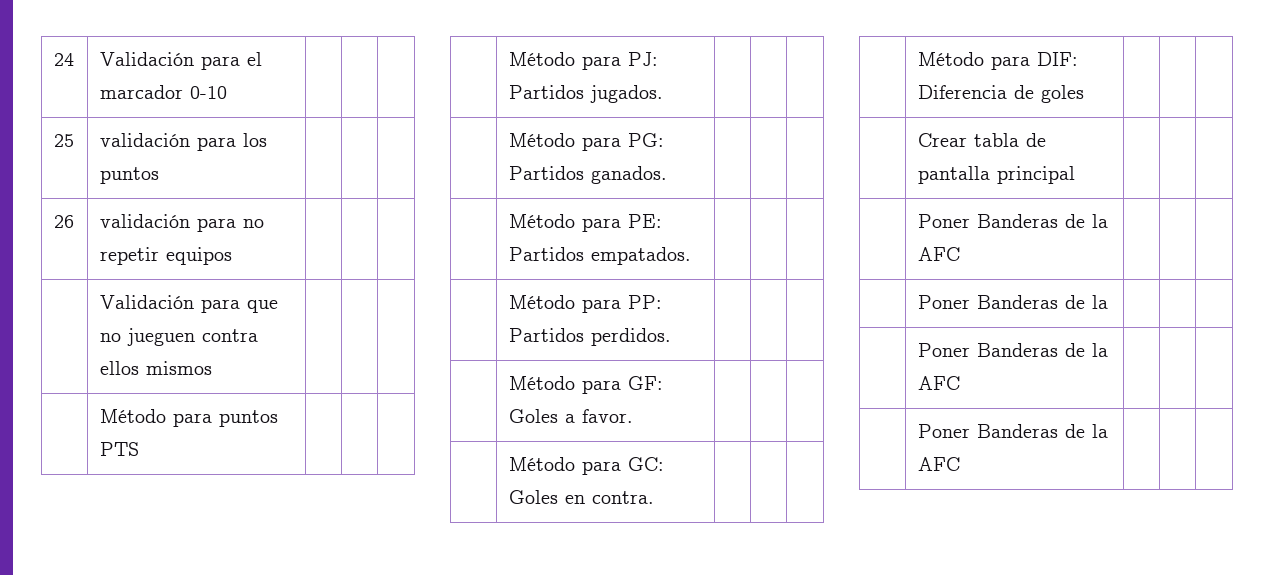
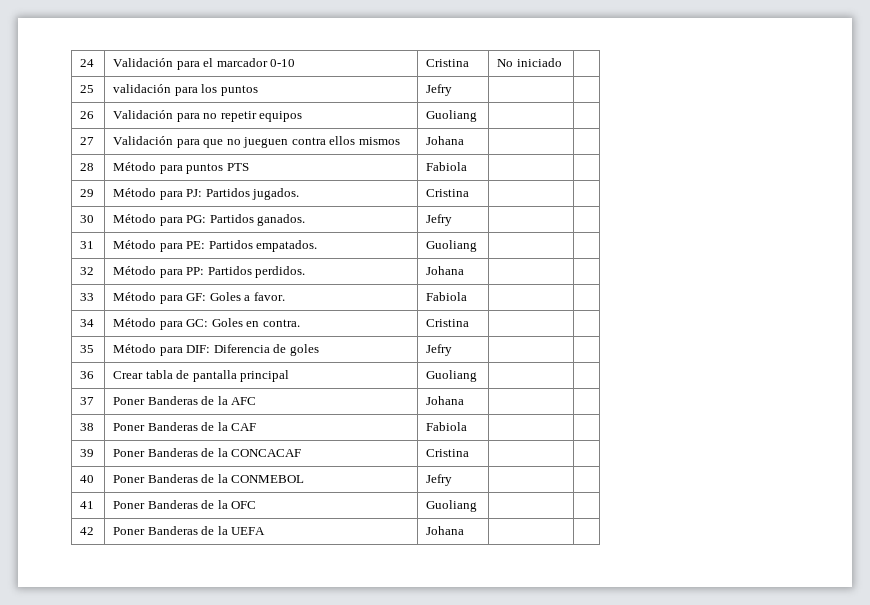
(227, 92) | -> [426,59,470,67] [497,58,562,67] Cristina | No iniciado
(159, 175) none -> [426,84,453,96] Jefry
[99,214,190,228] validación -> [113,110,174,119] Validación
(232, 256) | | // -> [426,110,478,122] [80,137,95,145] Guoliang | | // 27
(212, 368) | | // -> [426,136,465,145] [80,163,95,171] Johana | | // 28
(139, 449) | | // -> [426,162,468,171] [80,189,95,197] Fabiola | | // 29
(663, 94) | | // -> [426,189,470,197] [80,215,95,223] Cristina | | // 30
(667, 175) | | // -> [426,214,453,226] [80,241,95,249] Jefry | | // 31
(691, 256) | | // -> [426,240,478,252] [80,267,95,275] Guoliang | | // 32
(671, 337) | | // -> [426,266,465,275] [80,293,95,301] Johana | | // 33
(633, 416) | | // -> [426,292,468,301] [80,319,95,327] Fabiola | | // 34
(654, 497) | | // -> [426,319,470,327] [80,345,95,353] Cristina | | // 35
(1084, 94) | | // -> [426,344,453,356] [80,371,95,379] Jefry | | // 36
[917,214,1108,228] [917,247,960,261] [917,295,1108,309] [917,343,1108,357] [917,376,960,390] [917,424,1108,438] [917,457,960,471] | | // | Poner Banderas de la AFC | | | // | Poner Banderas de la | | | // | Poner Banderas de la AFC | | | // | Poner Banderas de la AFC | -> [426,370,478,382] [80,397,95,405] [113,396,257,405] [426,396,465,405] [80,423,95,431] [113,422,257,431] [426,422,468,431] [80,449,95,457] [113,448,302,457] [426,449,470,457] [80,475,95,483] [113,474,305,483] [426,474,453,486] [80,501,95,509] [113,500,257,509] [426,500,478,512] [80,527,95,535] [113,526,266,535] [426,526,465,535] Guoliang | | // 37 | Poner Banderas de la AFC | Johana | | // 38 | Poner Banderas de la CAF | Fabiola | | // 39 | Poner Banderas de la CONCACAF | Cristina | | // 40 | Poner Banderas de la CONMEBOL | Jefry | | // 41 | Poner Banderas de la OFC | Guoliang | | // 42 | Poner Banderas de la UEFA | Johana

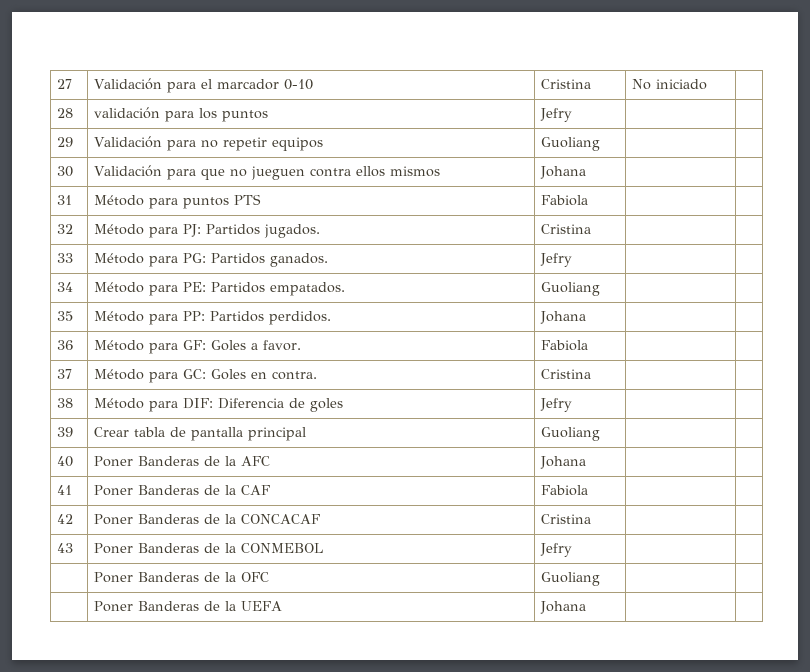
[80,59,95,67] 24 -> [56,79,72,89] 27
[80,85,95,93] 25 -> [56,108,73,118] 28
[80,111,95,119] 26 -> [56,137,73,147] 29
[80,137,95,145] 27 -> [56,166,73,177] 30
[80,163,95,171] 28 -> [56,195,72,205] 31
[80,189,95,197] 29 -> [56,224,73,234] 32
[80,215,95,223] 30 -> [56,253,73,263] 33
[80,241,95,249] 31 -> [56,282,73,292] 34
[80,267,95,275] 32 -> [56,311,73,321] 35
[80,293,95,301] 33 -> [56,340,73,350] 36
[80,319,95,327] 34 -> [56,369,72,379] 37
[80,345,95,353] 35 -> [56,398,73,408] 38
[80,371,95,379] 36 -> [56,427,73,437] 39
[80,397,95,405] 37 -> [56,456,73,467] 40
[80,423,95,431] 38 -> [56,485,72,495] 41
[80,449,95,457] 39 -> [56,514,73,524] 42
[80,475,95,483] 40 -> [56,543,73,553] 43
[80,501,95,509] 41 -> (572, 550) none
[80,527,95,535] 42 -> (600, 579) none

